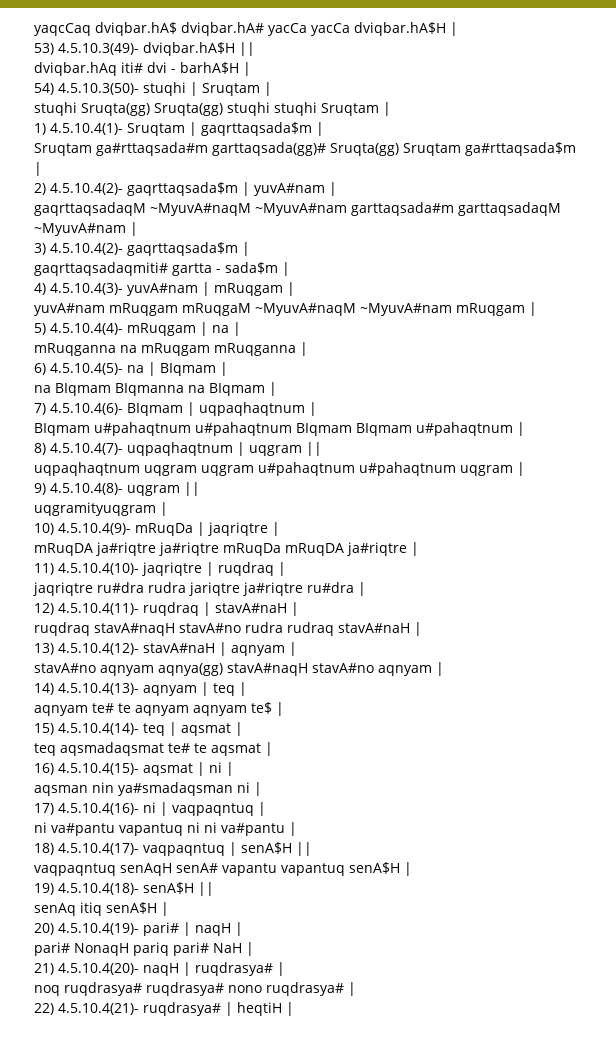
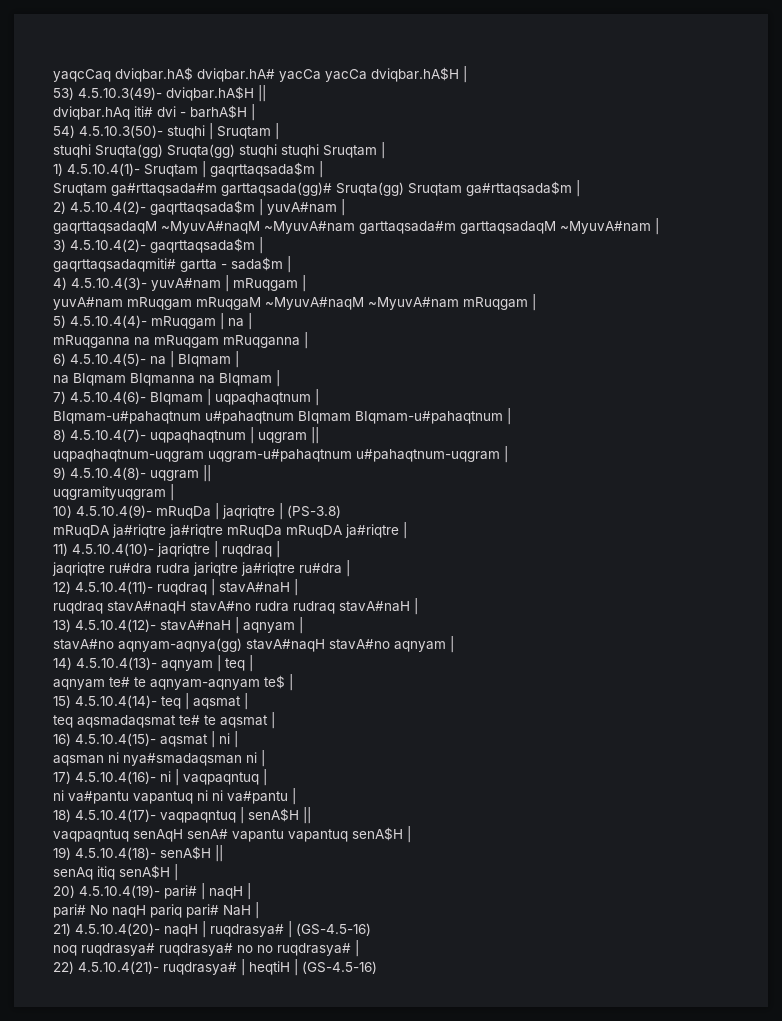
[34,422,513,436] BIqmam u#pahaqtnum u#pahaqtnum BIqmam BIqmam u#pahaqtnum -> [53,411,503,424] BIqmam-u#pahaqtnum u#pahaqtnum BIqmam BIqmam-u#pahaqtnum
[34,462,513,476] uqpaqhaqtnum uqgram uqgram u#pahaqtnum u#pahaqtnum uqgram -> [53,449,500,462] uqpaqhaqtnum-uqgram uqgram-u#pahaqtnum u#pahaqtnum-uqgram
(280, 529) none -> [287,505,341,518] (PS-3.8)
[100,663,223,676] aqnyam aqnya(gg) -> [118,638,242,652] aqnyam-aqnya(gg)
[135,705,247,716] aqnyam aqnyam -> [150,679,260,690] aqnyam-aqnyam
[92,782,233,796] nin ya#smadaqsman -> [108,752,242,766] ni nya#smadaqsman
[74,943,129,956] NonaqH -> [90,905,146,918] No naqH
(285, 969) none -> [296,923,371,936] (GS-4.5-16)
[228,985,262,993] nono -> [237,945,273,953] no no
(294, 1009) none -> [302,961,377,974] (GS-4.5-16)

